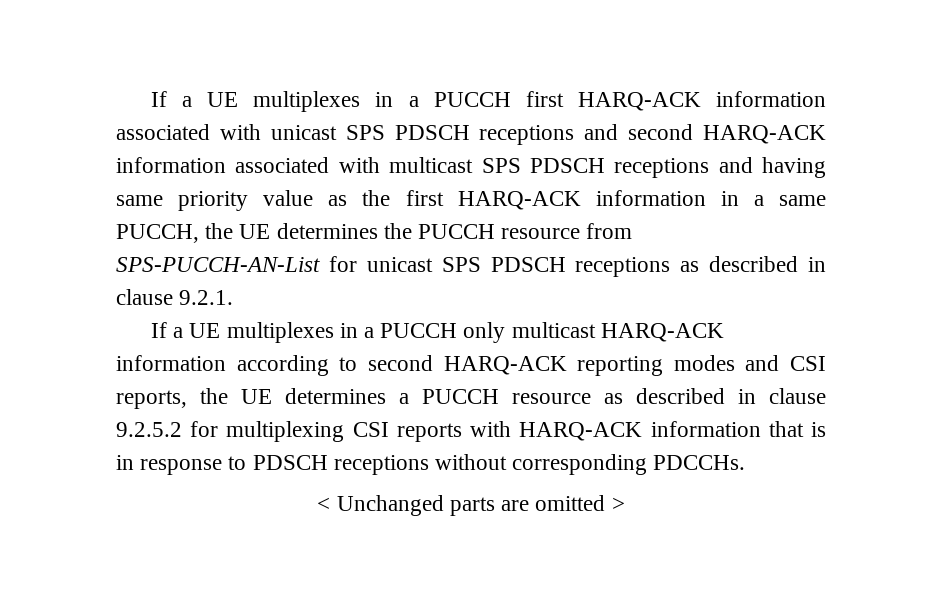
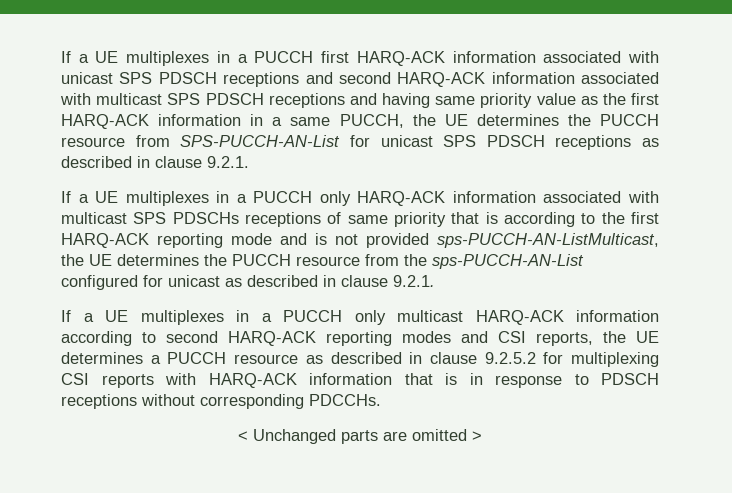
(234, 297) none -> [61,191,659,206] [61,212,659,227] [61,233,659,248] [61,254,584,269] [61,275,435,290] // If a UE multiplexes in a PUCCH only HARQ-ACK information associated with multicast SPS PDSCHs receptions of same priority that is according to the first HARQ-ACK reporting mode and is not provided sps-PUCCH-AN-ListMulticast, the UE determines the PUCCH resource from the sps-PUCCH-AN-List configured for unicast as described in clause 9.2.1.

